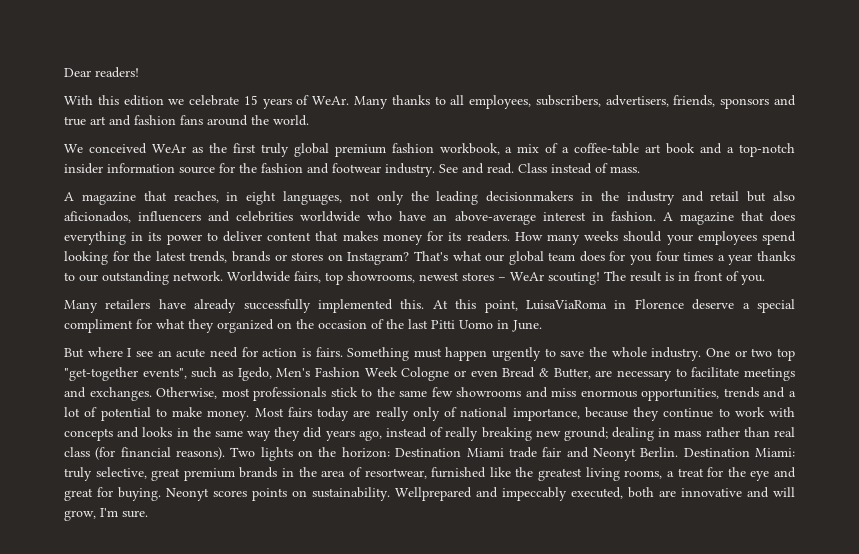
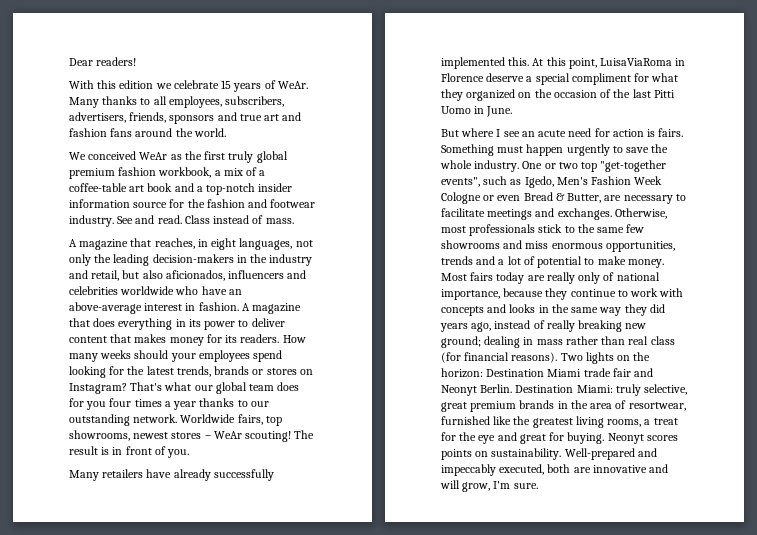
[486,191,574,202] decisionmakers -> [152,254,234,263] decision-makers
[710,191,740,201] retail -> [91,270,120,281] retail,
[395,487,472,501] Wellprepared -> [564,448,635,460] Well-prepared

